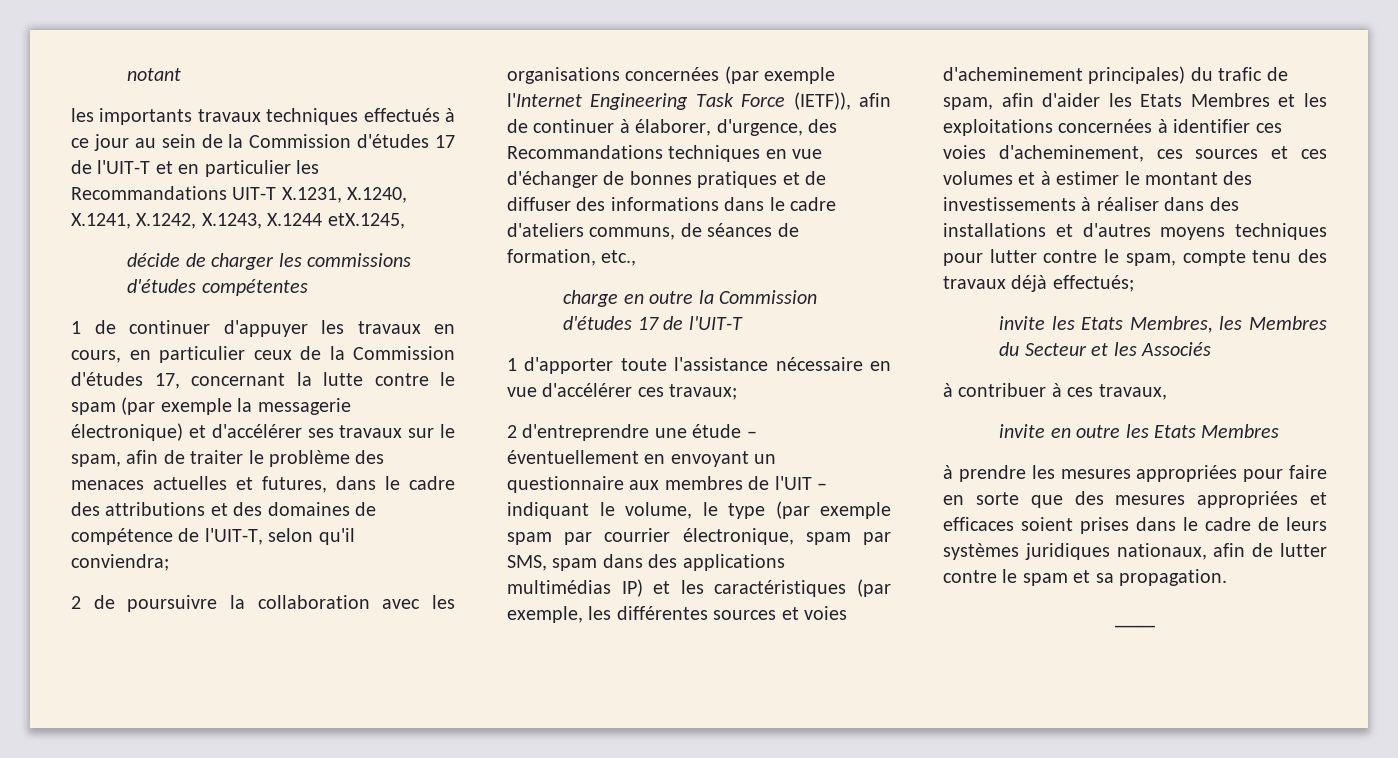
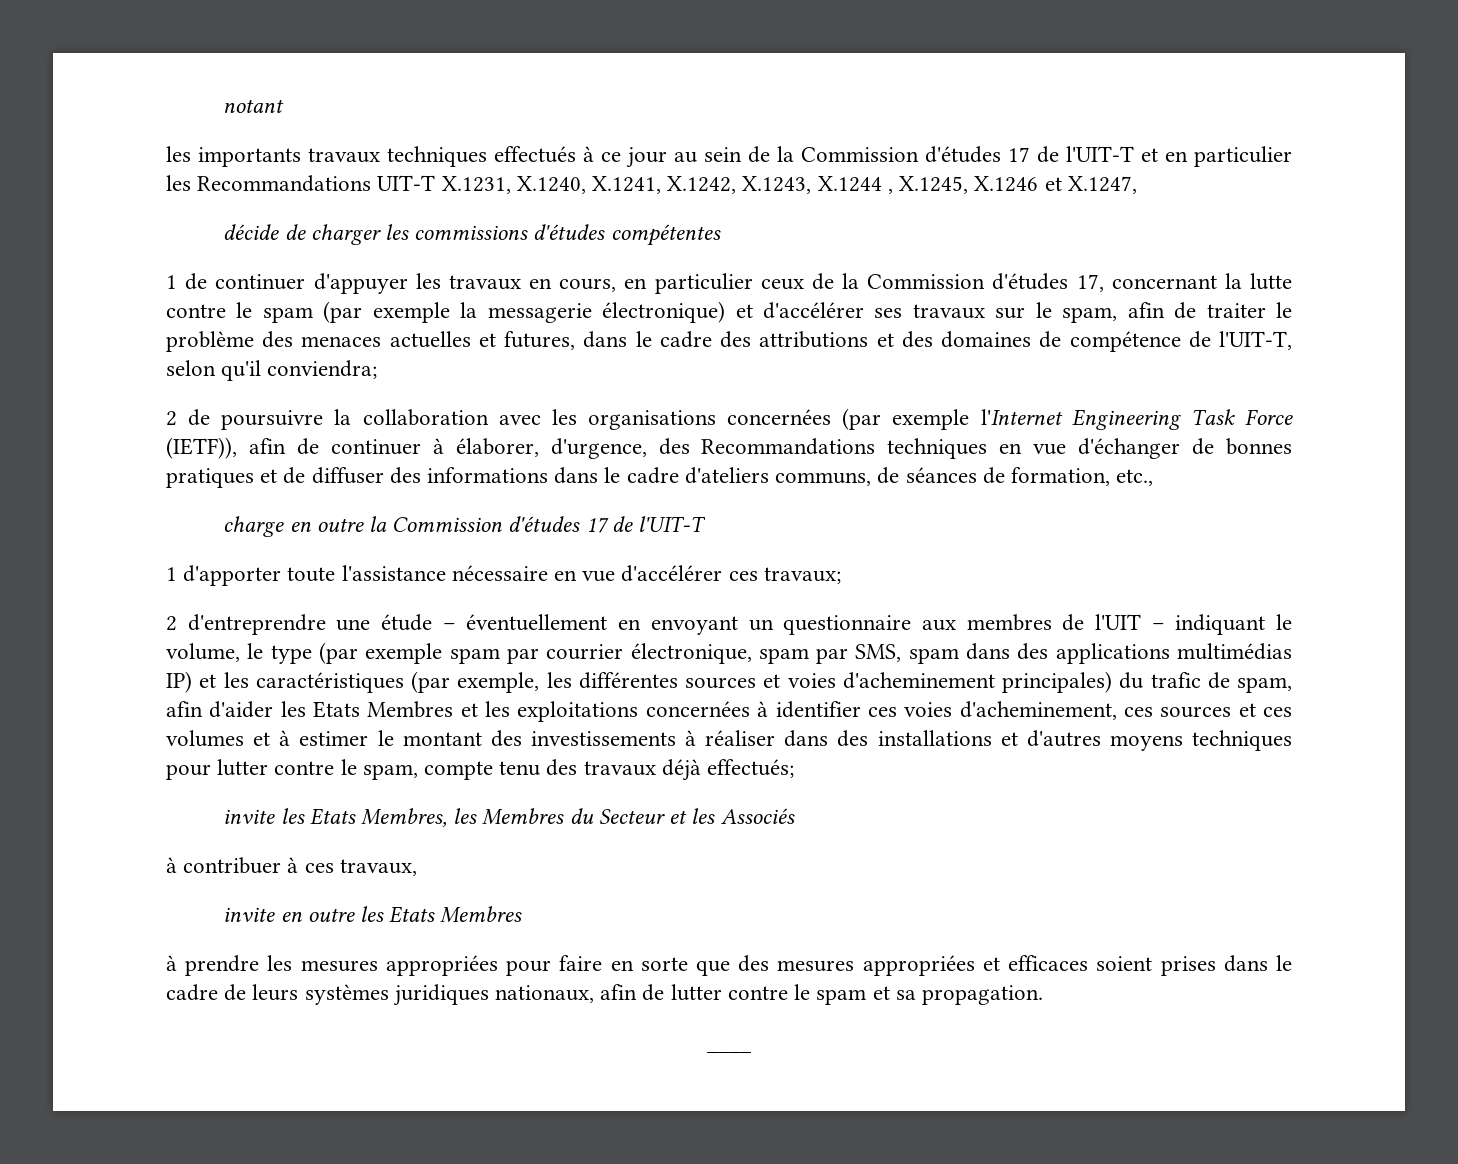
[327,213,405,229] etX.1245, -> [887,176,1137,194] , X.1245, X.1246 et X.1247,

